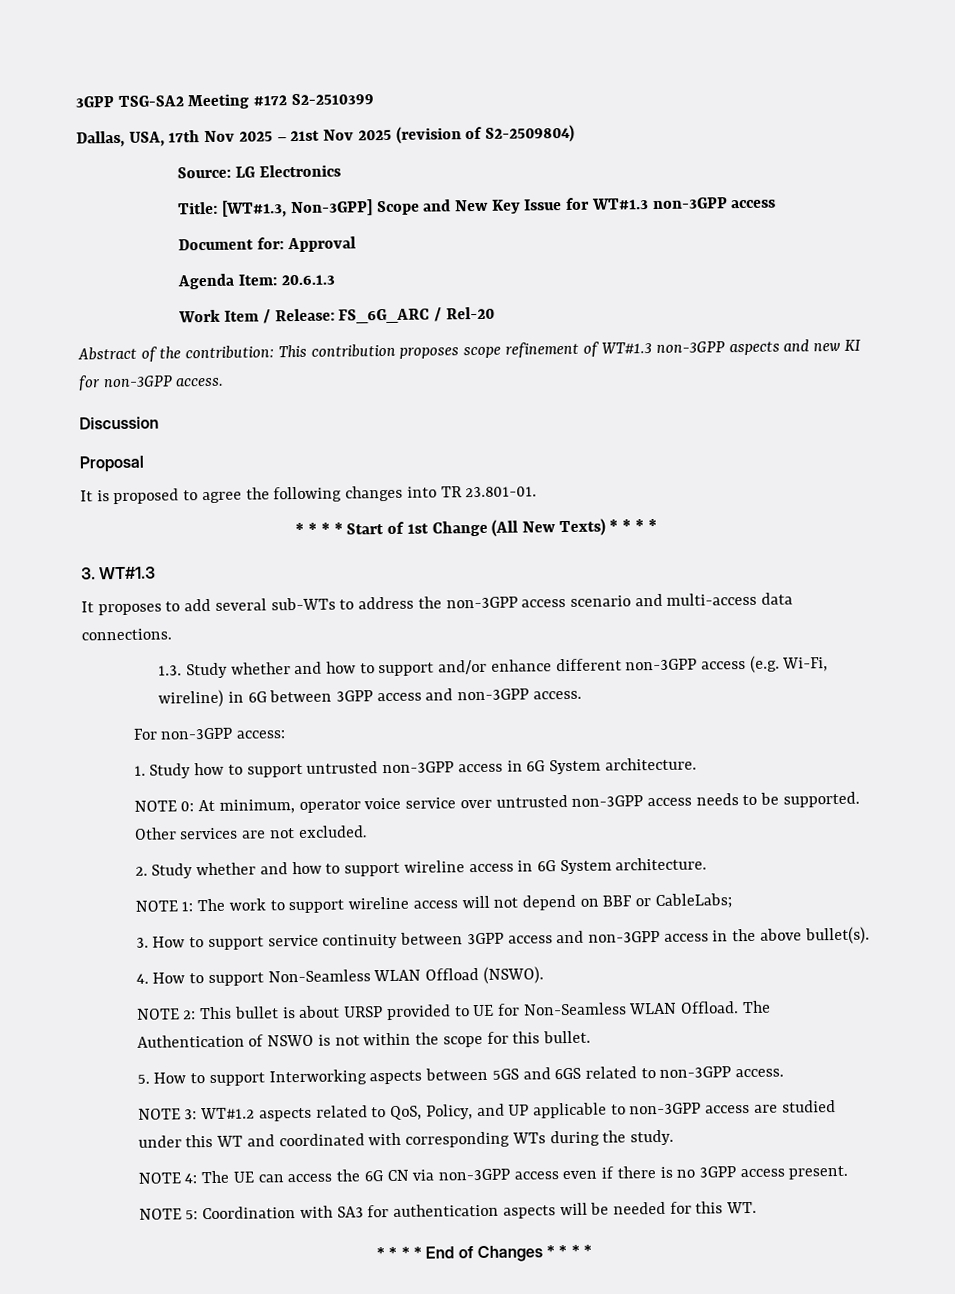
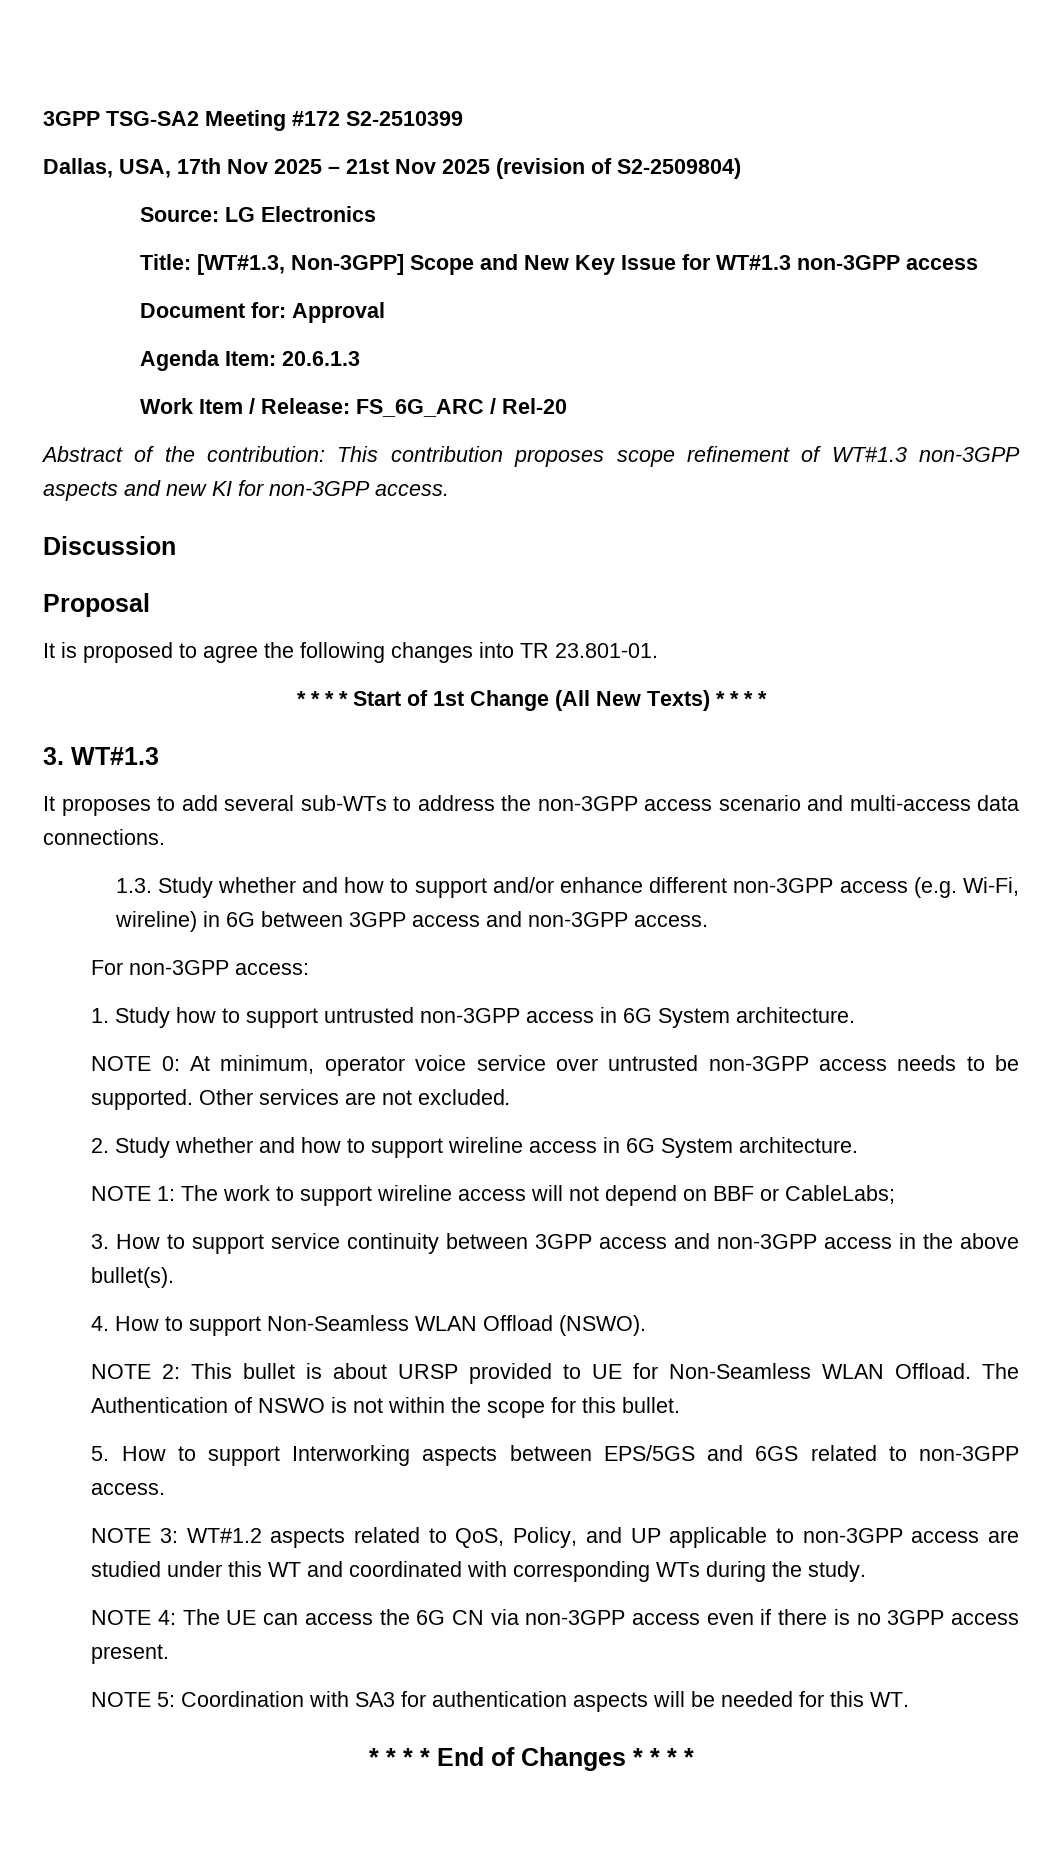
[491,1068,519,1080] 5GS -> [603,1445,695,1461] EPS/5GS

